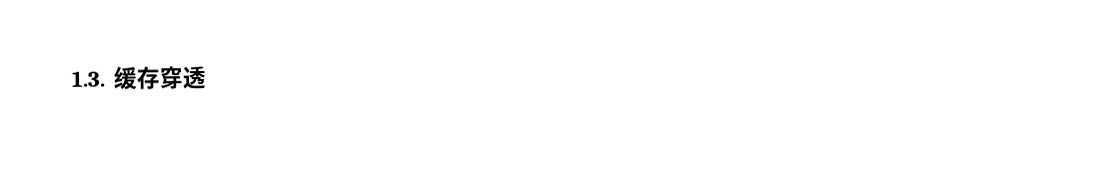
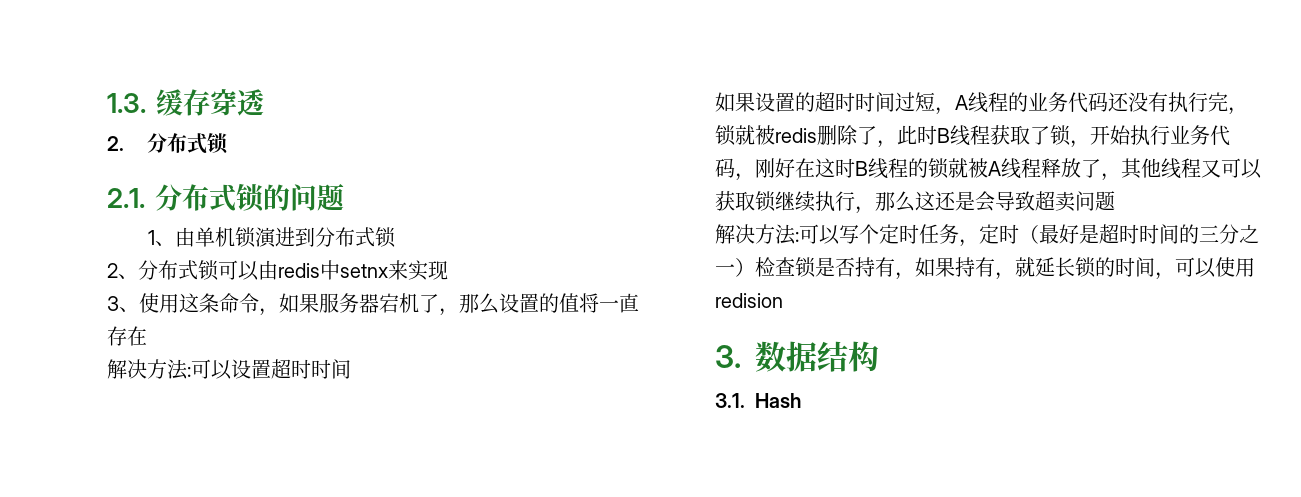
(207, 78) none -> [107,133,228,154] [107,183,344,212] [147,227,396,248] [107,260,448,281] [107,293,639,316] [107,326,147,346] [107,359,351,380] [715,92,1248,115] [715,125,1230,148] [715,158,1262,181] [715,191,1115,214] [715,224,1259,247] [715,257,1255,280] [715,293,783,308] [715,341,879,372] [715,393,801,408] // 2.分布式锁 // 2.1.分布式锁的问题 // 1、由单机锁演进到分布式锁 // 2、分布式锁可以由redis中setnx来实现 // 3、使用这条命令，如果服务器宕机了，那么设置的值将一直存在 // 解决方法:可以设置超时时间 // 如果设置的超时时间过短，A线程的业务代码还没有执行完，锁就被redis删除了，此时B线程获取了锁，开始执行业务代码，刚好在这时B线程的锁就被A线程释放了，其他线程又可以获取锁继续执行，那么这还是会导致超卖问题 // 解决方法:可以写个定时任务，定时（最好是超时时间的三分之一）检查锁是否持有，如果持有，就延长锁的时间，可以使用redision // 3.数据结构 // 3.1. Hash

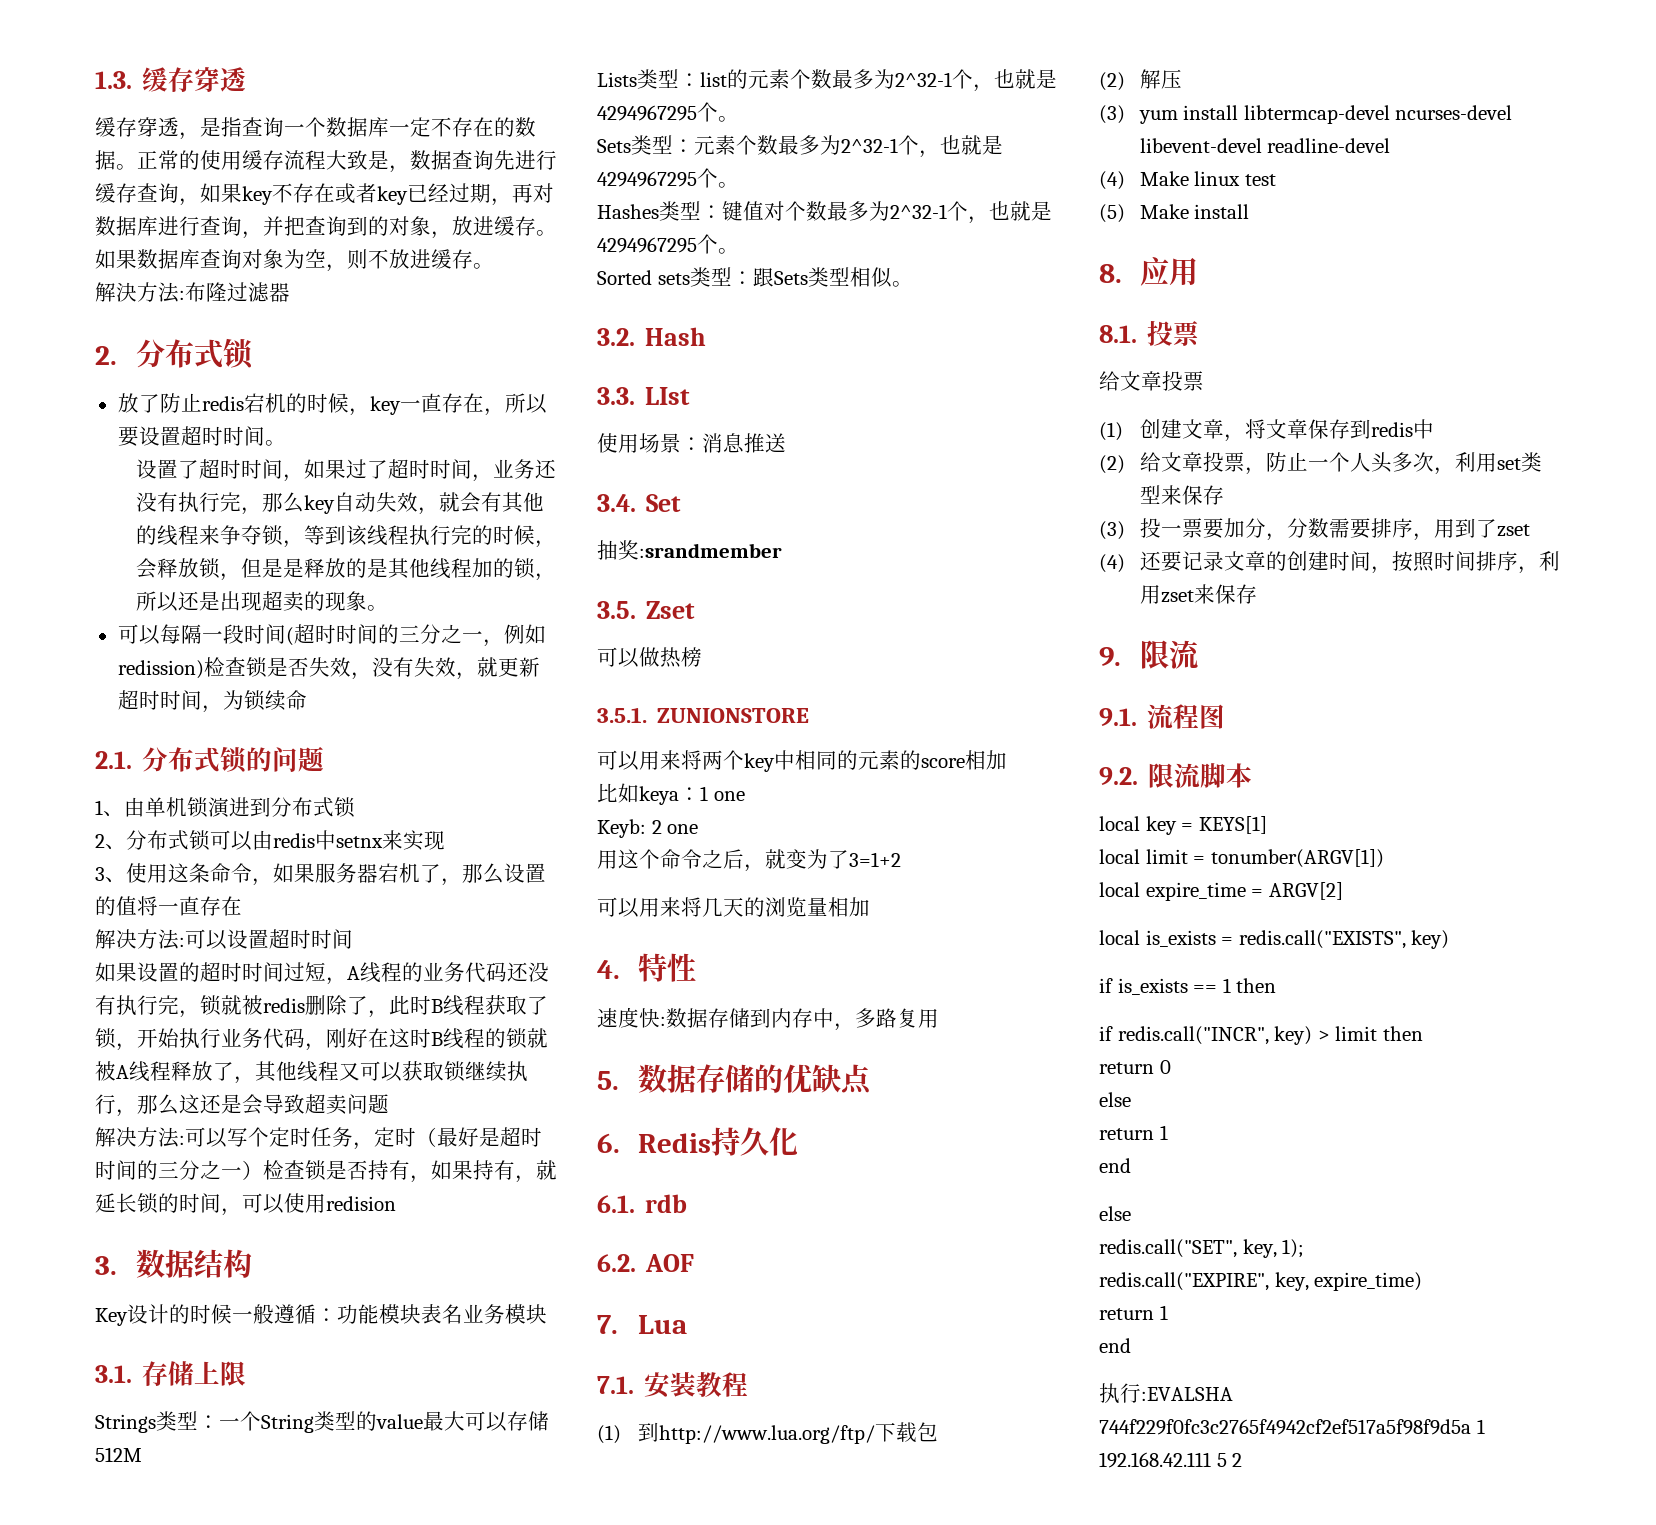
[107,133,228,154] 2.分布式锁 -> [95,117,536,140] [95,150,557,173] [95,183,554,206] [95,216,557,239] [95,249,494,272] [95,282,290,303] [95,338,254,369] [117,393,547,416] [117,426,286,447] [135,459,556,482] [135,492,544,515] [135,525,556,548] [135,558,556,581] [135,591,388,612] [117,624,546,647] [117,657,540,680] [117,690,307,713] 缓存穿透，是指查询一个数据库一定不存在的数据。正常的使用缓存流程大致是，数据查询先进行缓存查询，如果key不存在或者key已经过期，再对数据库进行查询，并把查询到的对象，放进缓存。如果数据库查询对象为空，则不放进缓存。 // 解決方法:布隆过滤器 // 2.分布式锁 // 放了防止redis宕机的时候，key一直存在，所以要设置超时时间。 // 设置了超时时间，如果过了超时时间，业务还没有执行完，那么key自动失效，就会有其他的线程来争夺锁，等到该线程执行完的时候，会释放锁，但是是释放的是其他线程加的锁，所以还是出现超卖的现象。 // 可以每隔一段时间(超时时间的三分之一，例如redission)检查锁是否失效，没有失效，就更新超时时间，为锁续命
[715,393,801,408] 3.1. Hash -> [95,1304,547,1326] [95,1361,247,1386] [95,1411,549,1433] [95,1447,142,1462] [597,69,1057,92] [597,102,739,122] [597,135,1003,158] [597,168,739,188] [597,201,1052,224] [597,234,739,254] [597,267,913,288] [597,327,707,346] [597,387,691,405] [597,433,786,453] [597,494,682,512] [597,540,782,560] [597,601,696,619] [597,647,702,668] [597,707,810,723] [597,750,1007,772] [597,783,745,805] [597,819,699,838] [597,849,901,872] [597,897,870,918] [597,953,696,982] [597,1007,939,1031] [597,1064,872,1095] [597,1127,798,1156] [597,1194,688,1213] [597,1254,695,1272] [597,1315,687,1334] [597,1372,749,1398] [597,1422,938,1444] [1099,69,1182,91] [1099,105,1513,124] [1139,138,1391,153] [1099,171,1276,190] [1099,204,1250,223] [1099,257,1198,286] [1099,320,1200,346] [1099,371,1204,391] [1099,419,1434,442] [1099,452,1542,475] [1139,485,1224,505] [1099,518,1530,541] [1099,551,1560,574] [1139,584,1257,604] [1099,640,1199,669] [1099,704,1226,729] [1099,763,1253,788] [1099,816,1267,835] [1099,849,1384,868] [1099,882,1343,901] [1099,930,1450,949] [1099,978,1277,995] [1099,1026,1423,1045] [1099,1060,1171,1074] [1099,1092,1131,1107] [1099,1125,1168,1140] [1099,1158,1131,1173] [1099,1206,1131,1221] [1099,1239,1305,1258] [1099,1272,1423,1291] [1099,1305,1168,1320] [1099,1338,1131,1353] [1099,1383,1233,1404] [1099,1419,1485,1435] [1099,1452,1243,1468] Key设计的时候一般遵循：功能模块表名业务模块 // 3.1.存储上限 // Strings类型：一个String类型的value最大可以存储512M // Lists类型：list的元素个数最多为2^32-1个，也就是4294967295个。 // Sets类型：元素个数最多为2^32-1个，也就是4294967295个。 // Hashes类型：键值对个数最多为2^32-1个，也就是4294967295个。 // Sorted sets类型：跟Sets类型相似。 // 3.2. Hash // 3.3. LIst // 使用场景：消息推送 // 3.4. Set // 抽奖:srandmember // 3.5. Zset // 可以做热榜 // 3.5.1. ZUNIONSTORE // 可以用来将两个key中相同的元素的score相加 // 比如keya：1 one // Keyb: 2 one // 用这个命令之后，就变为了3=1+2 // 可以用来将几天的浏览量相加 // 4.特性 // 速度快:数据存储到内存中，多路复用 // 5.数据存储的优缺点 // 6. Redis持久化 // 6.1. rdb // 6.2. AOF // 7. Lua // 7.1.安装教程 // (1)到http://www.lua.org/ftp/下载包 // (2)解压 // (3) yum install libtermcap-devel ncurses-devel libevent-devel readline-devel // (4) Make linux test // (5) Make install // 8.应用 // 8.1.投票 // 给文章投票 // (1)创建文章，将文章保存到redis中 // (2)给文章投票，防止一个人头多次，利用set类型来保存 // (3)投一票要加分，分数需要排序，用到了zset // (4)还要记录文章的创建时间，按照时间排序，利用zset来保存 // 9.限流 // 9.1.流程图 // 9.2.限流脚本 // local key = KEYS[1] // local limit = tonumber(ARGV[1]) // local expire_time = ARGV[2] // local is_exists = redis.call("EXISTS", key) // if is_exists == 1 then // if redis.call("INCR", key) > limit then // return 0 // else // return 1 // end // else // redis.call("SET", key, 1); // redis.call("EXPIRE", key, expire_time) // return 1 // end // 执行:EVALSHA 744f229f0fc3c2765f4942cf2ef517a5f98f9d5a 1 192.168.42.111 5 2

